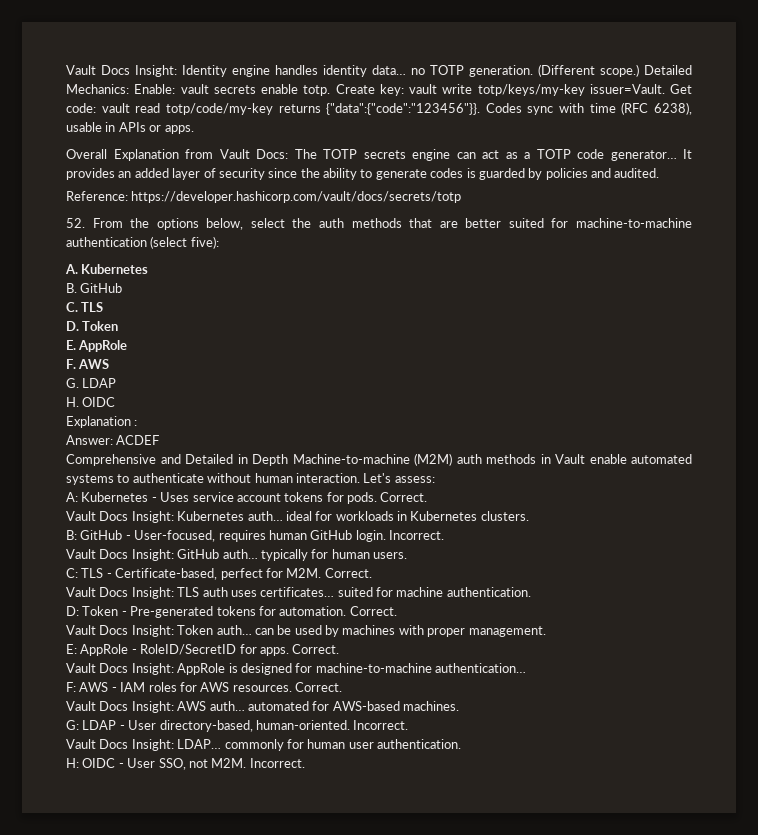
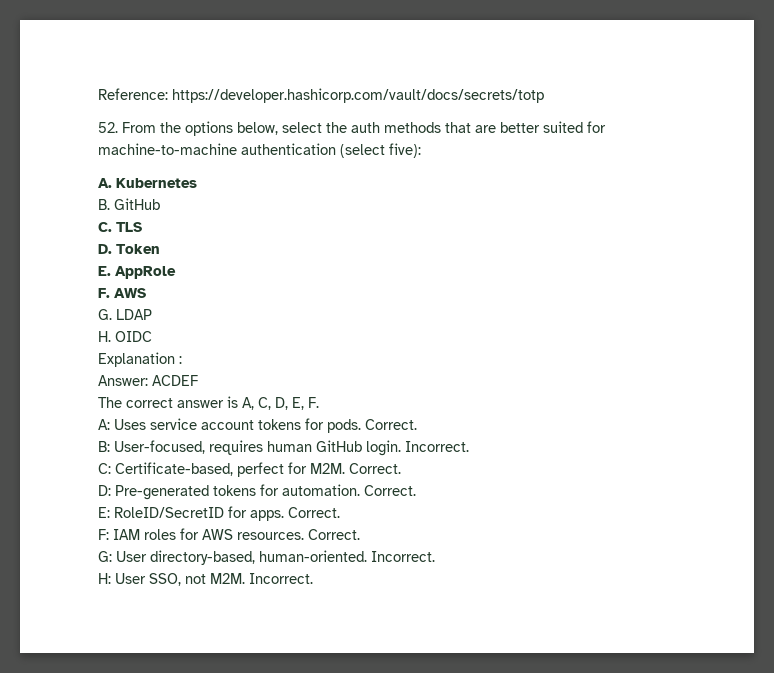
[66,64,692,77] [66,84,692,96] [66,102,692,115] [66,122,194,134] [66,149,692,161] [66,168,660,180] Vault Docs Insight: Identity engine handles identity data… no TOTP generation. (Different scope.) Detailed Mechanics: Enable: vault secrets enable totp. Create key: vault write totp/keys/my-key issuer=Vault. Get code: vault read totp/code/my-key returns {"data":{"code":"123456"}}. Codes sync with time (RFC 6238), usable in APIs or apps. // Overall Explanation from Vault Docs: The TOTP secrets engine can act as a TOTP code generator… It provides an added layer of security since the ability to generate codes is guarded by policies and audited. // -> (98, 94) none
[66,453,692,466] [66,473,435,485] Comprehensive and Detailed in Depth Machine-to-machine (M2M) auth methods in Vault enable automated systems to authenticate without human interaction. Let's assess: -> [98,396,319,410] The correct answer is A, C, D, E, F.
[81,492,157,502] Kubernetes - -> (110, 424) none
[66,511,529,523] // Vault Docs Insight: Kubernetes auth… ideal for workloads in Kubernetes clusters. -> (417, 424) none
[80,530,131,540] GitHub - -> (110, 446) none
[66,549,407,561] // Vault Docs Insight: GitHub auth… typically for human users. -> (469, 446) none
[81,568,112,578] TLS - -> (111, 468) none
[66,587,531,599] // Vault Docs Insight: TLS auth uses certificates… suited for machine authentication. -> (401, 468) none
[82,606,127,616] Token - -> (111, 490) none
[66,625,546,637] // Vault Docs Insight: Token auth… can be used by machines with proper management. -> (416, 490) none
[80,644,137,656] AppRole - -> (110, 512) none
[66,663,526,675] // Vault Docs Insight: AppRole is designed for machine-to-machine authentication… -> (340, 512) none
[79,682,117,692] AWS - -> (109, 534) none
[66,701,459,713] // Vault Docs Insight: AWS auth… automated for AWS-based machines. -> (360, 534) none
[82,720,125,730] LDAP - -> (112, 556) none
[66,739,461,751] // Vault Docs Insight: LDAP… commonly for human user authentication. -> (435, 556) none
[82,758,124,768] OIDC - -> (111, 578) none

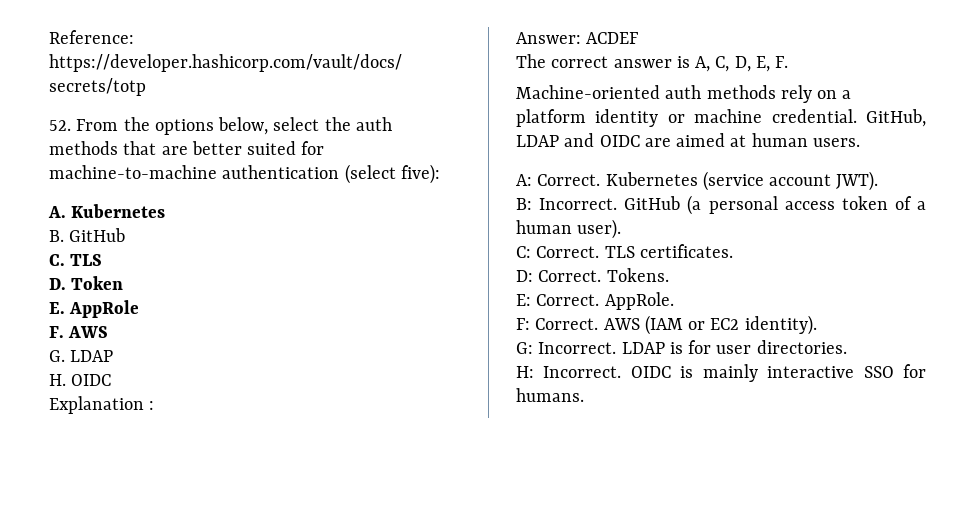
[98,418,417,433] [98,440,469,456] [98,462,401,477] A: Uses service account tokens for pods. Correct. // B: User-focused, requires human GitHub login. Incorrect. // C: Certificate-based, perfect for M2M. Correct. -> [516,85,852,103] [516,109,926,127] [516,133,860,147] [516,171,879,191] [516,195,926,215] [516,219,622,239] [516,244,733,258] Machine-oriented auth methods rely on a platform identity or machine credential. GitHub, LDAP and OIDC are aimed at human users. // A: Correct. Kubernetes (service account JWT). // B: Incorrect. GitHub (a personal access token of a human user). // C: Correct. TLS certificates.
[115,484,416,500] Pre-generated tokens for automation. Correct. -> [538,268,669,282] Correct. Tokens.
[114,506,340,521] RoleID/SecretID for apps. Correct. -> [536,292,674,310] Correct. AppRole.
[113,528,360,540] [98,550,435,565] [98,573,313,586] IAM roles for AWS resources. Correct. // G: User directory-based, human-oriented. Incorrect. // H: User SSO, not M2M. Incorrect. -> [535,315,817,335] [516,340,847,354] [516,364,926,382] [516,388,584,402] Correct. AWS (IAM or EC2 identity). // G: Incorrect. LDAP is for user directories. // H: Incorrect. OIDC is mainly interactive SSO for humans.

